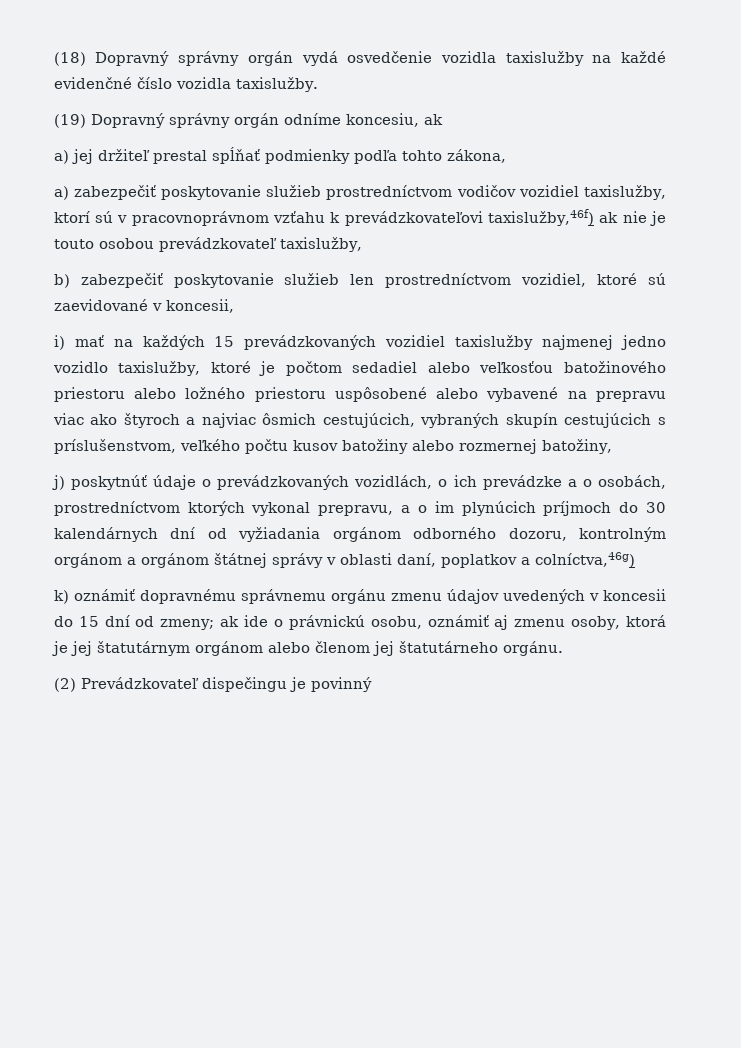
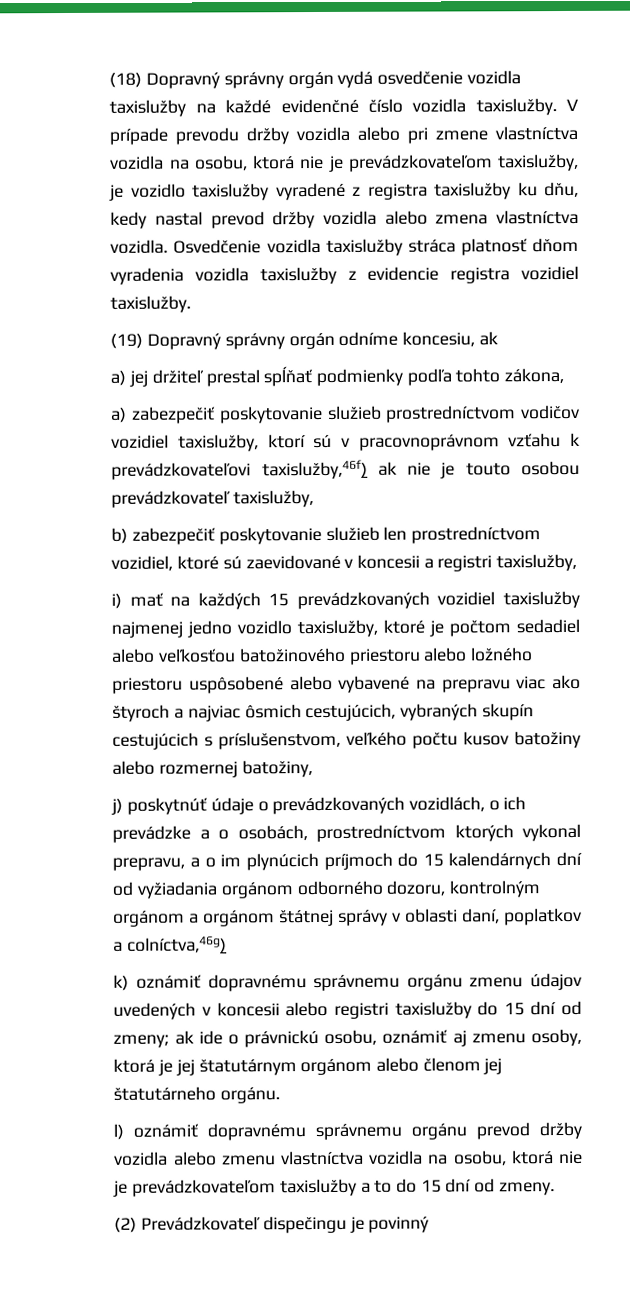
(318, 84) none -> [566,98,580,111] [109,125,578,145] [110,153,579,172] [109,181,579,201] [110,209,579,229] [110,237,579,256] [110,265,579,285] [110,295,192,313] V prípade prevodu držby vozidla alebo pri zmene vlastníctva vozidla na osobu, ktorá nie je prevádzkovateľom taxislužby, je vozidlo taxislužby vyradené z registra taxislužby ku dňu, kedy nastal prevod držby vozidla alebo zmena vlastníctva vozidla. Osvedčenie vozidla taxislužby stráca platnosť dňom vyradenia vozidla taxislužby z evidencie registra vozidiel taxislužby.
[165,299,234,313] koncesii, -> [357,553,578,572] koncesii a registri taxislužby,
[646,502,666,513] 30 -> [422,853,444,867] 15
(666, 595) none -> [285,1001,472,1019] alebo registri taxislužby
(563, 648) none -> [113,1121,582,1141] [113,1150,583,1166] [113,1178,555,1197] // l) oznámiť dopravnému správnemu orgánu prevod držby vozidla alebo zmenu vlastníctva vozidla na osobu, ktorá nie je prevádzkovateľom taxislužby a to do 15 dní od zmeny.

